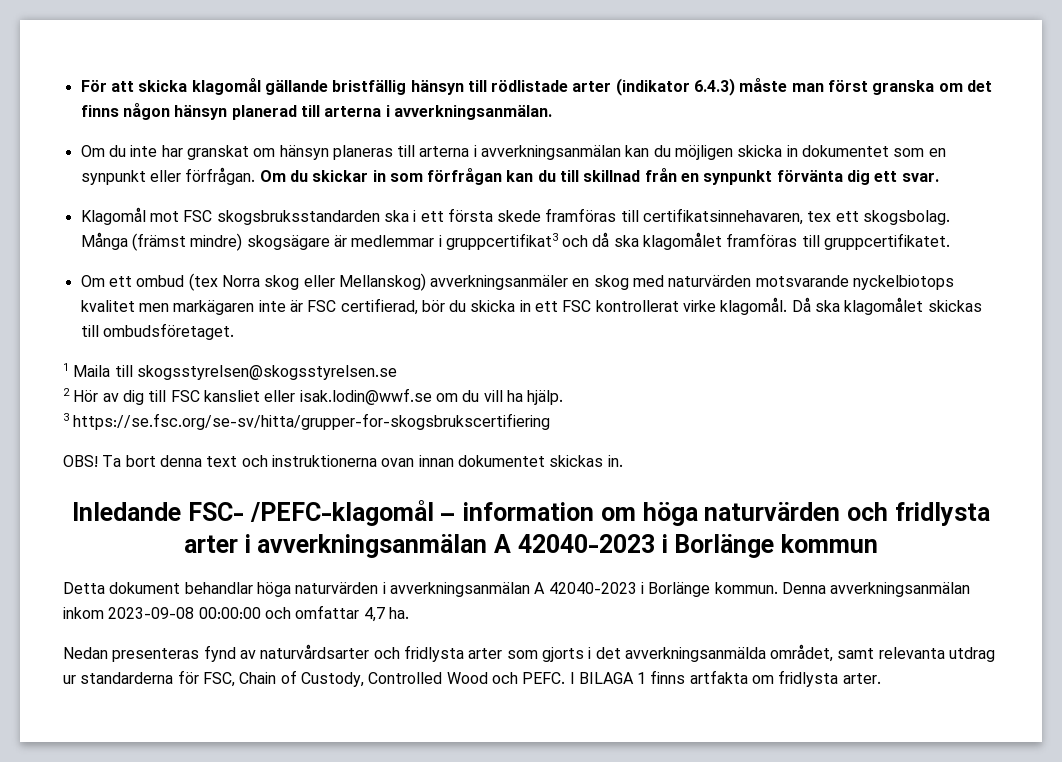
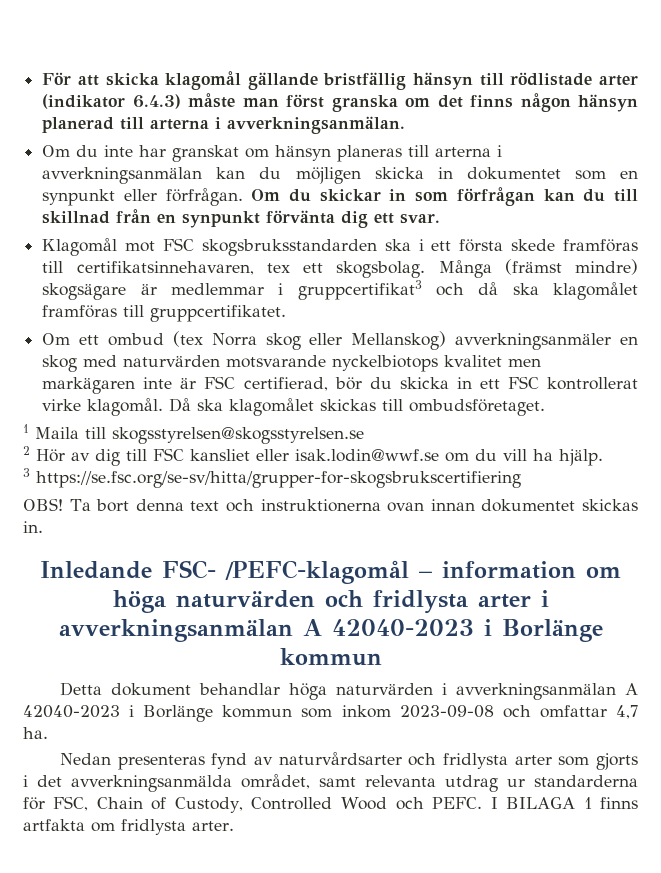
[714,582,971,597] kommun. Denna avverkningsanmälan -> [222,705,333,718] kommun som
[198,607,261,619] 00:00:00 -> (494, 711) none

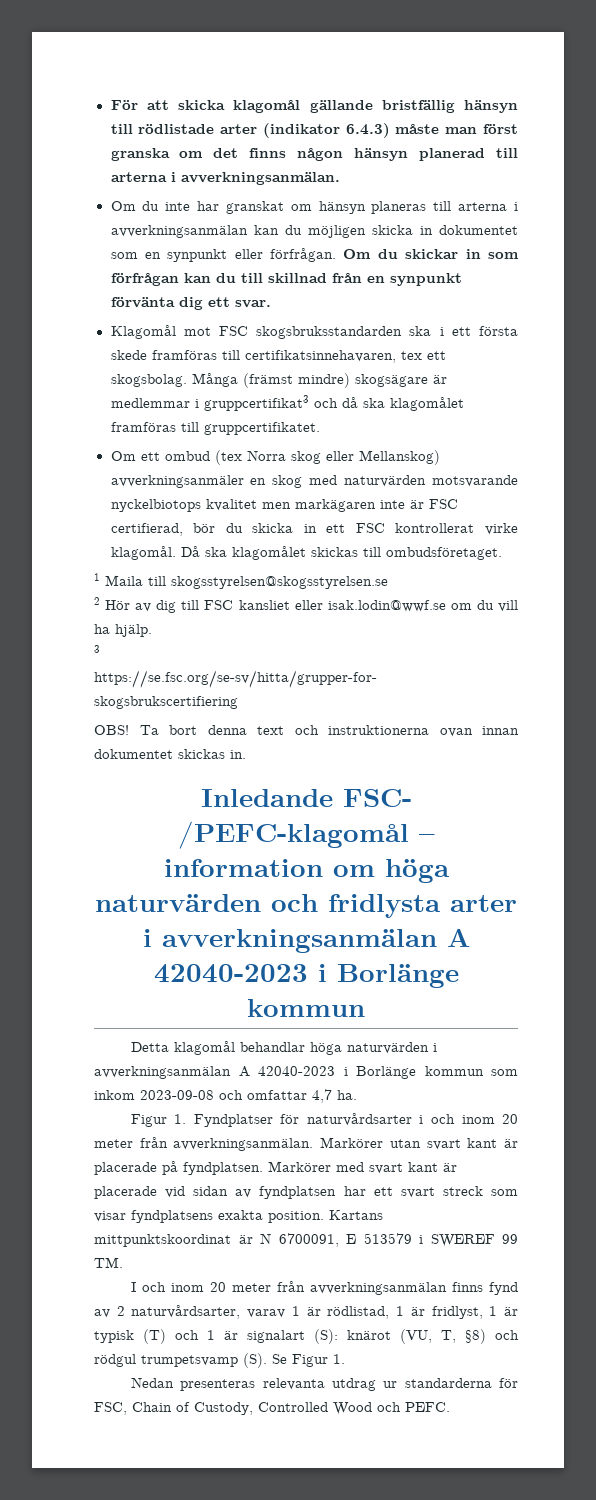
[111,683,192,696] dokument -> [173,1041,235,1055] klagomål
[60,752,639,770] [23,774,356,792] Nedan presenteras fynd av naturvårdsarter och fridlysta arter som gjorts i det avverkningsanmälda området, samt -> [130,1113,518,1127] [94,1137,518,1151] [94,1161,457,1175] [94,1186,518,1199] [94,1210,383,1223] [94,1233,518,1247] [94,1257,123,1268] [130,1281,518,1295] [94,1305,518,1319] [94,1329,519,1344] [94,1353,345,1368] [130,1377,256,1391] Figur 1. Fyndplatser för naturvårdsarter i och inom 20 meter från avverkningsanmälan. Markörer utan svart kant är placerade på fyndplatsen. Markörer med svart kant är placerade vid sidan av fyndplatsen har ett svart streck som visar fyndplatsens exakta position. Kartans mittpunktskoordinat är N 6700091, E 513579 i SWEREF 99 TM. // I och inom 20 meter från avverkningsanmälan finns fynd av 2 naturvårdsarter, varav 1 är rödlistad, 1 är fridlyst, 1 är typisk (T) och 1 är signalart (S): knärot (VU, T, §8) och rödgul trumpetsvamp (S). Se Figur 1. // Nedan presenteras
[490,797,638,809] [23,819,234,835] I BILAGA 1 finns artfakta om fridlysta arter. -> (450, 1407) none

